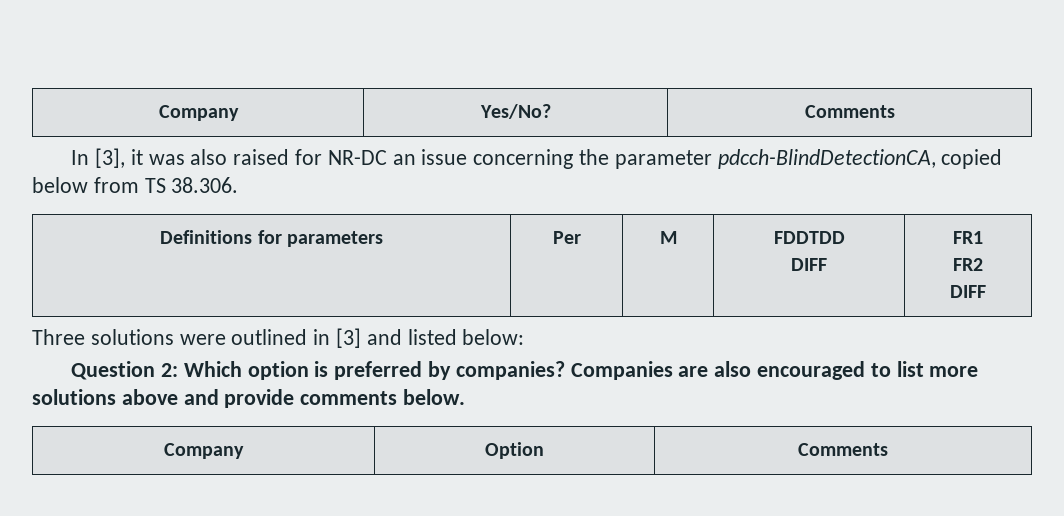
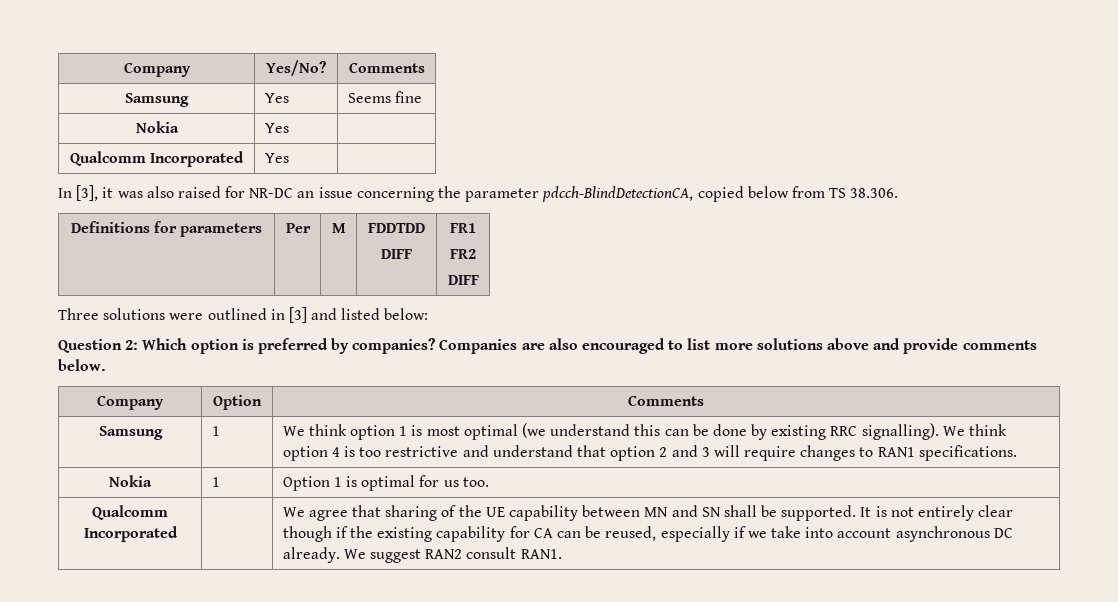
(895, 111) none -> [125,93,189,107] [264,93,289,103] [347,91,422,103] [135,121,179,133] [264,123,289,133] [69,151,245,167] [264,153,289,163] // Samsung | Yes | Seems fine // Nokia | Yes | // Qualcomm Incorporated | Yes |
(888, 449) none -> [98,426,163,440] [211,426,220,436] [282,423,1008,440] [282,445,1017,461] [109,475,152,487] [211,477,220,487] [282,475,489,491] [92,505,168,520] [83,526,178,542] [282,505,1014,521] [282,526,1013,542] [282,547,562,563] // Samsung | 1 | We think option 1 is most optimal (we understand this can be done by existing RRC signalling). We think option 4 is too restrictive and understand that option 2 and 3 will require changes to RAN1 specifications. // Nokia | 1 | Option 1 is optimal for us too. // Qualcomm Incorporated | | We agree that sharing of the UE capability between MN and SN shall be supported. It is not entirely clear though if the existing capability for CA can be reused, especially if we take into account asynchronous DC already. We suggest RAN2 consult RAN1.

